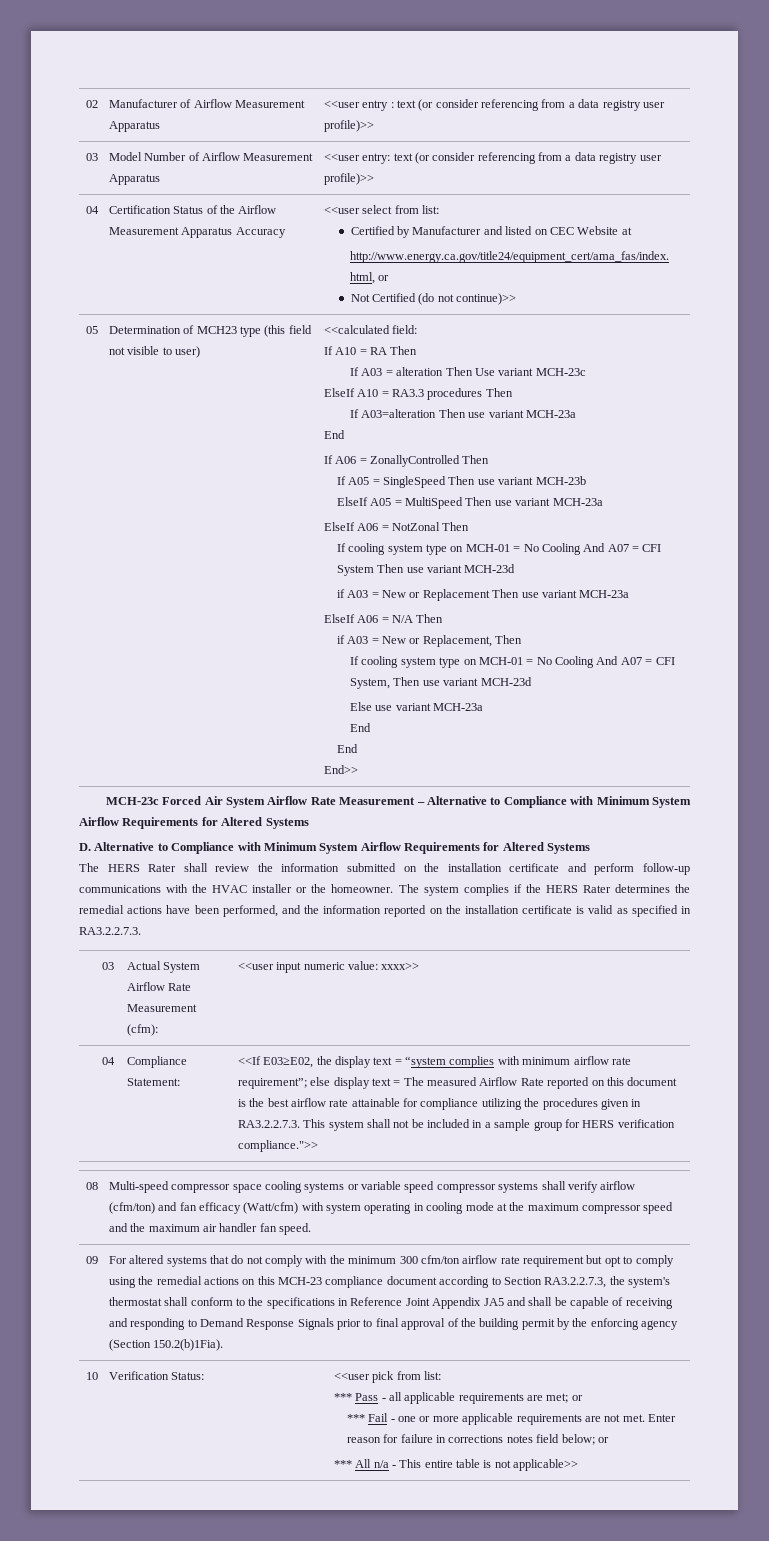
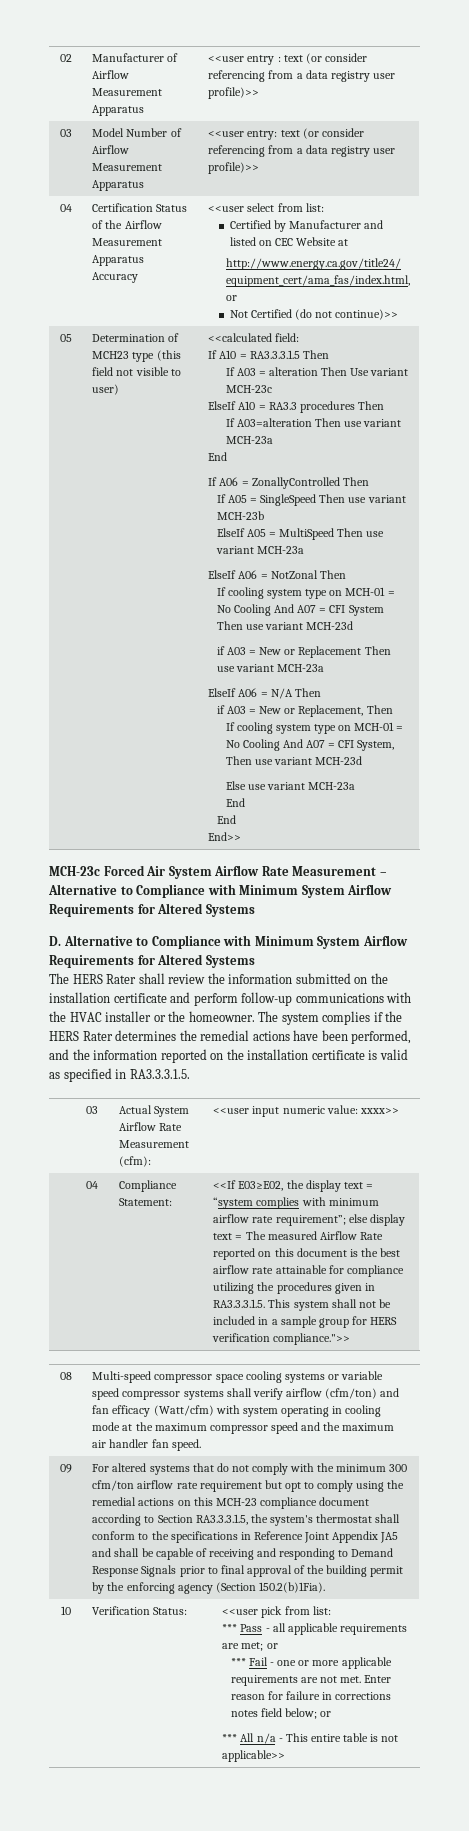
[369,347,387,355] RA -> [249,350,300,359] RA3.3.3.1.5
[79,927,141,935] RA3.2.2.7.3. -> [129,1069,190,1079] RA3.3.3.1.5.
[237,1120,300,1128] RA3.2.2.7.3. -> [213,1299,266,1308] RA3.3.3.1.5.
[544,1277,607,1288] RA3.2.2.7.3, -> [195,1514,248,1525] RA3.3.3.1.5,

